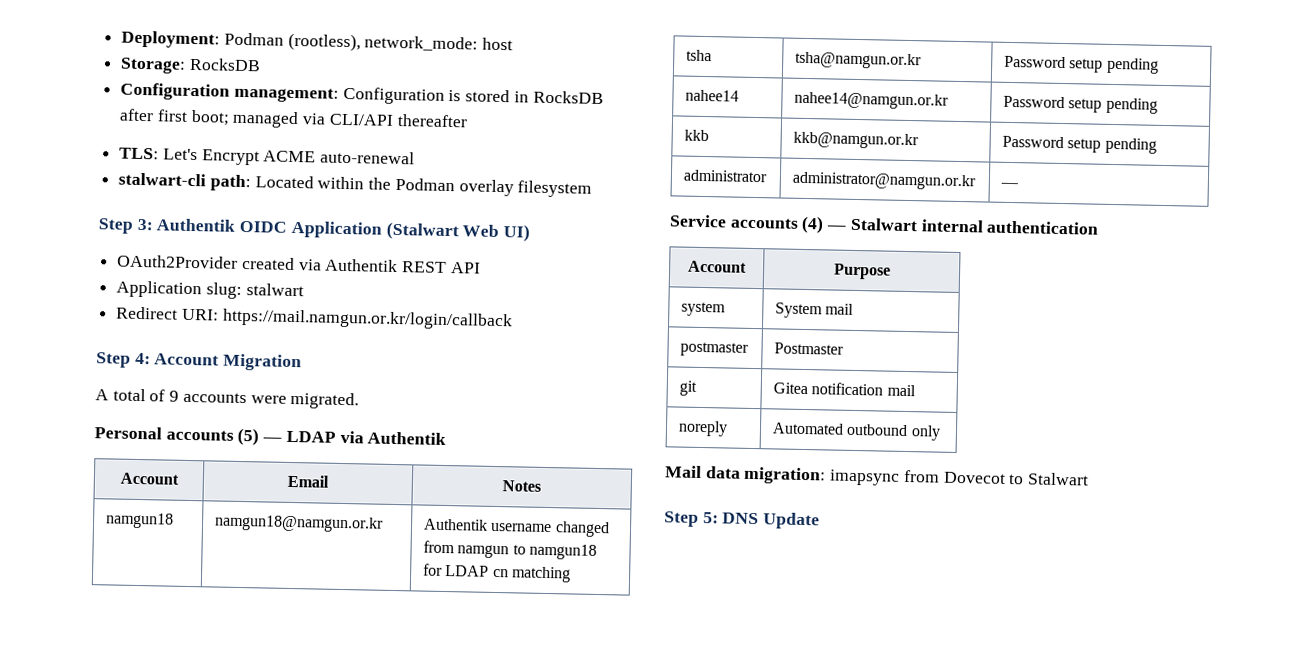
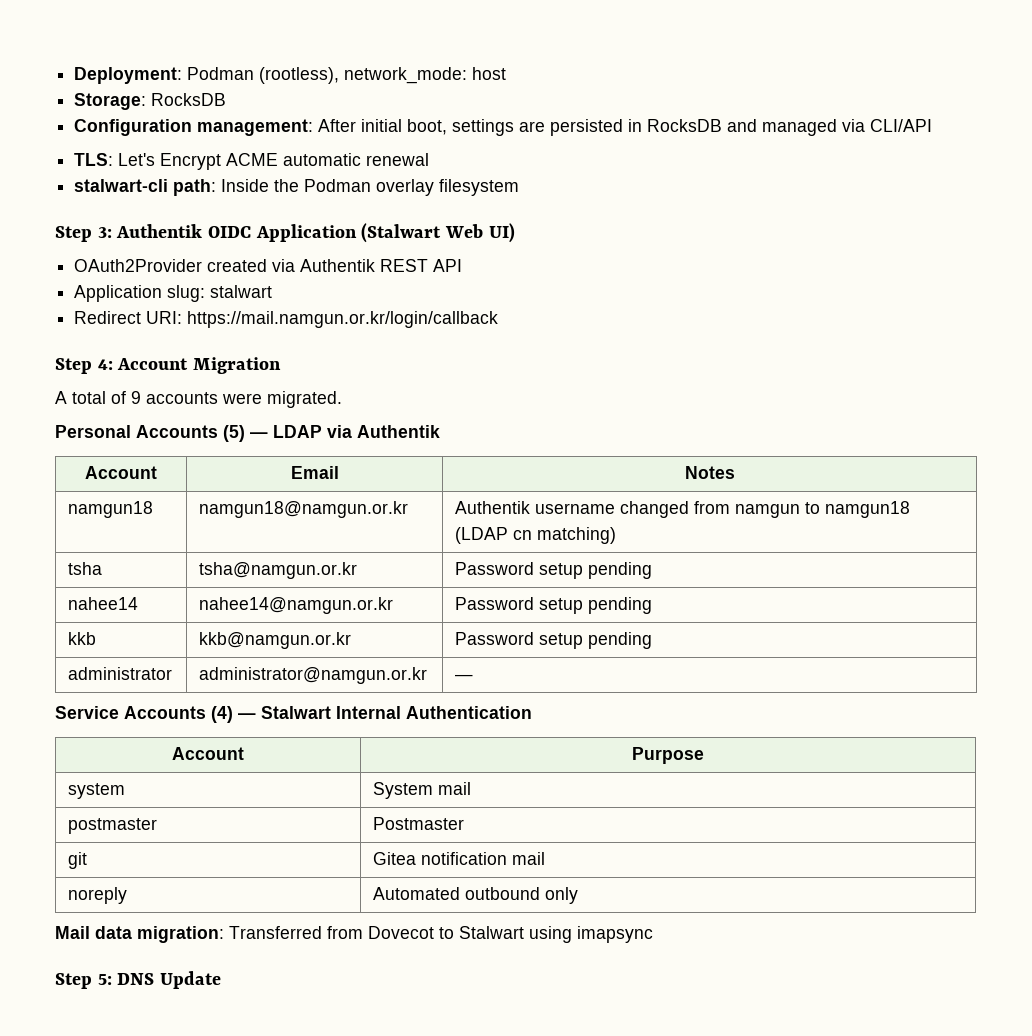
[342,86,604,105] [119,108,230,126] Configuration is stored in RocksDB after first boot; -> [318,119,758,136] After initial boot, settings are persisted in RocksDB and
[396,113,468,128] thereafter -> (933, 125) none
[320,150,416,165] auto-renewal -> [283,153,430,166] automatic renewal
[254,175,365,190] Located within -> [221,179,270,192] Inside
[165,429,234,441] accounts -> [136,425,218,438] Accounts
[423,563,571,583] for LDAP cn matching -> [455,527,617,544] (LDAP cn matching)
[729,217,799,229] accounts -> [124,706,206,719] Accounts
[920,219,1100,235] internal authentication -> [336,706,532,719] Internal Authentication
[829,469,901,486] imapsync -> [229,926,322,939] Transferred
(1090, 479) none -> [529,926,653,943] using imapsync

